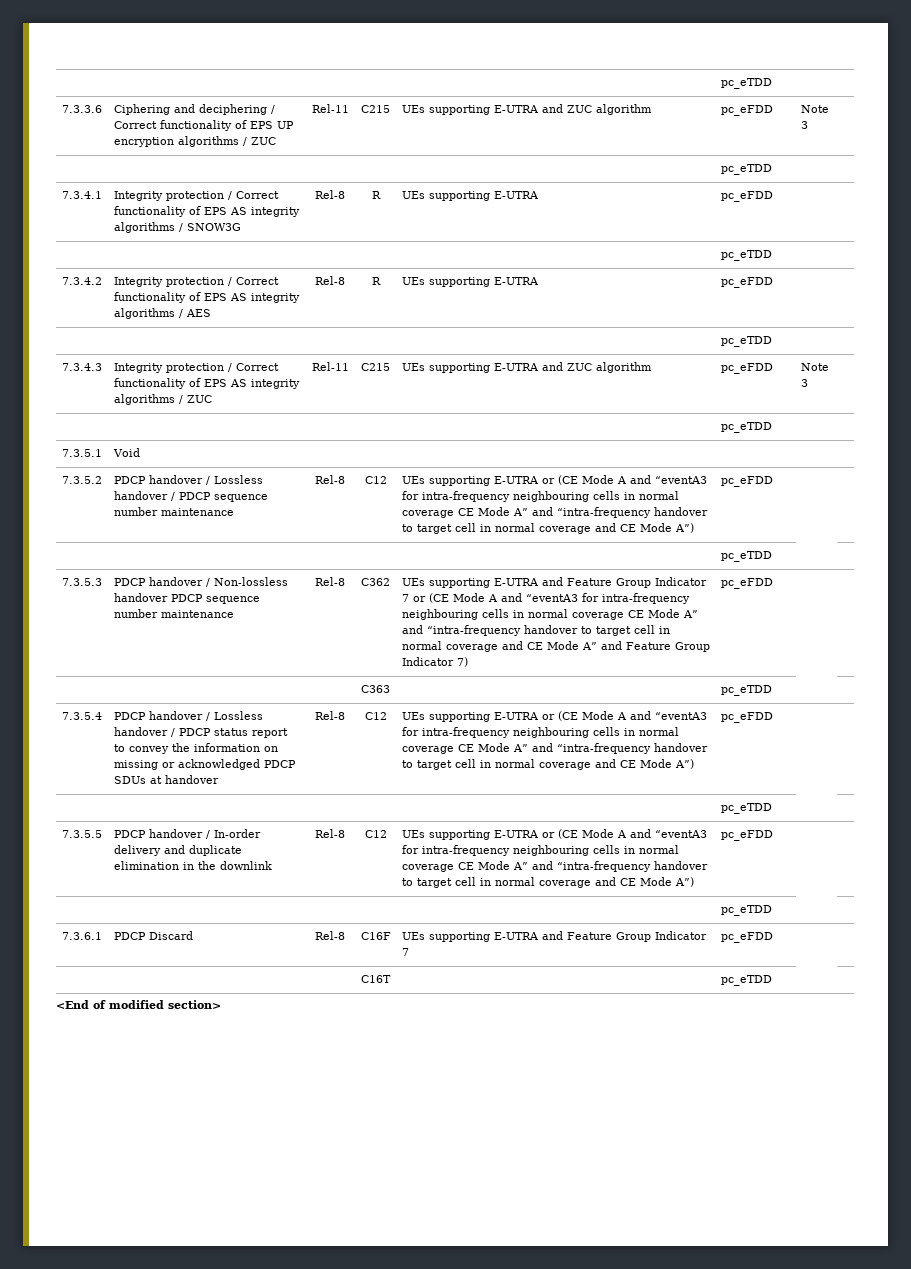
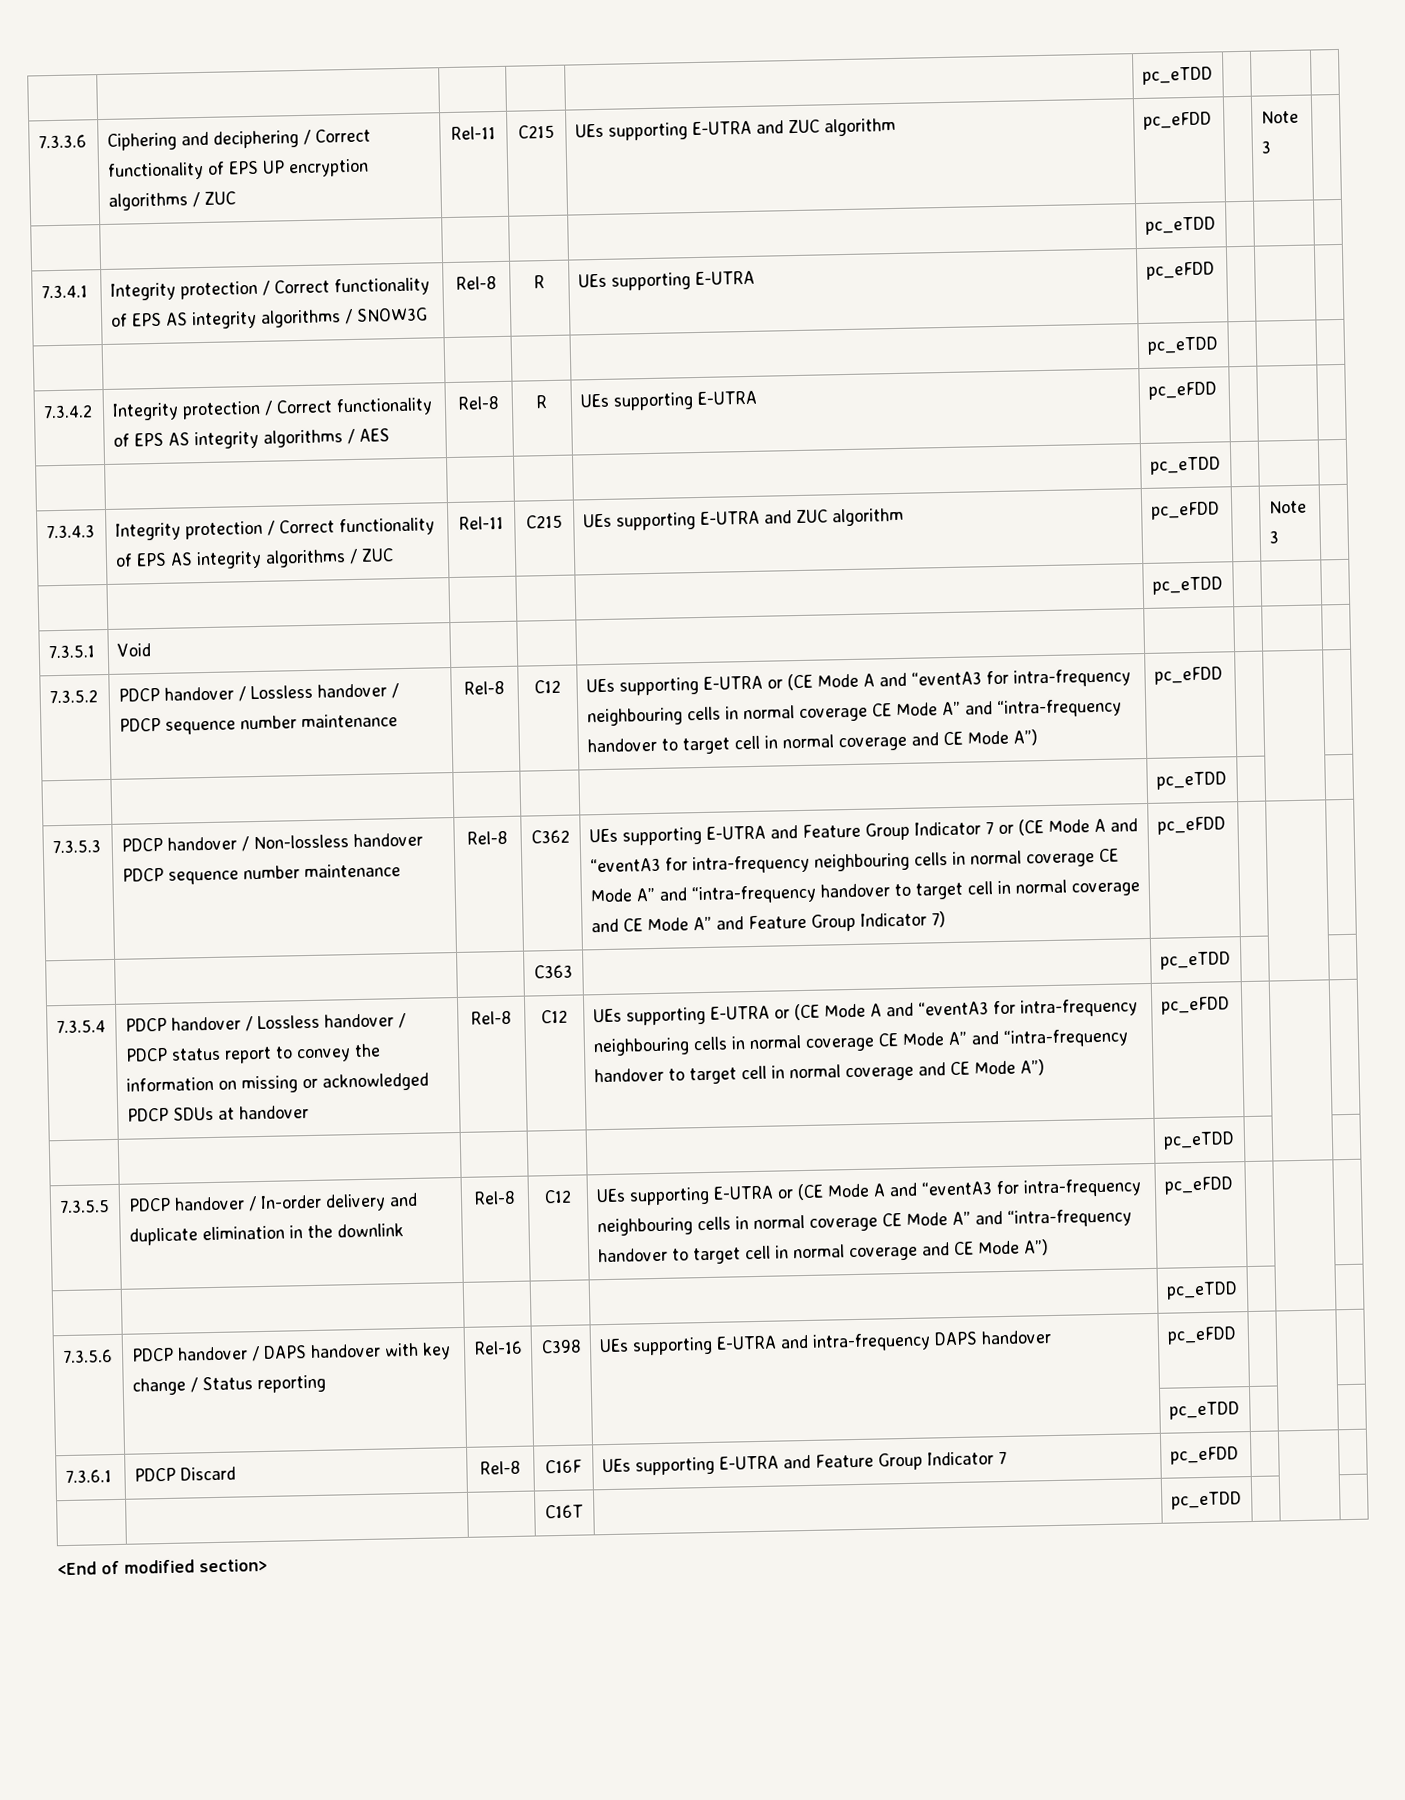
(772, 910) none -> [61,1349,113,1364] [130,1342,451,1362] [131,1374,326,1396] [473,1340,523,1355] [540,1339,582,1354] [598,1330,1052,1356] [1166,1326,1237,1345] [1168,1401,1240,1420] // 7.3.5.6 | PDCP handover / DAPS handover with key change / Status reporting | Rel-16 | C398 | UEs supporting E-UTRA and intra-frequency DAPS handover | pc_eFDD | | | // | | | | | pc_eTDD | | |

